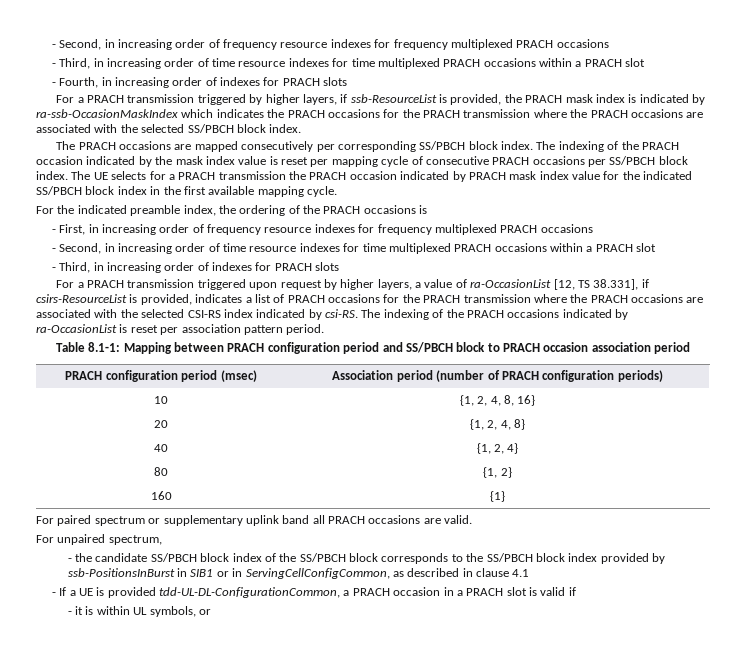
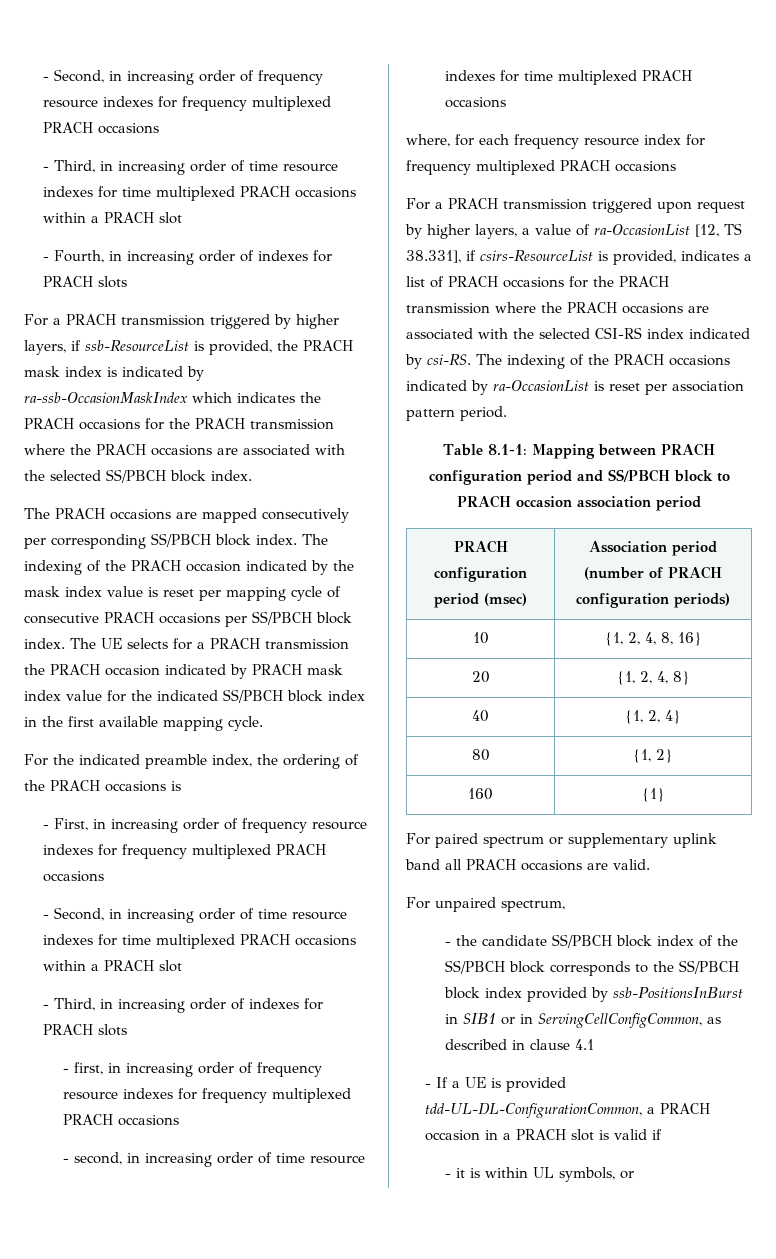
(340, 266) none -> [62,1062,322,1077] [62,1088,351,1103] [62,1114,179,1126] [62,1152,365,1167] [444,70,692,85] [444,97,506,108] [406,134,705,149] [406,160,676,175] // - first, in increasing order of frequency resource indexes for frequency multiplexed PRACH occasions // - second, in increasing order of time resource indexes for time multiplexed PRACH occasions // where, for each frequency resource index for frequency multiplexed PRACH occasions

